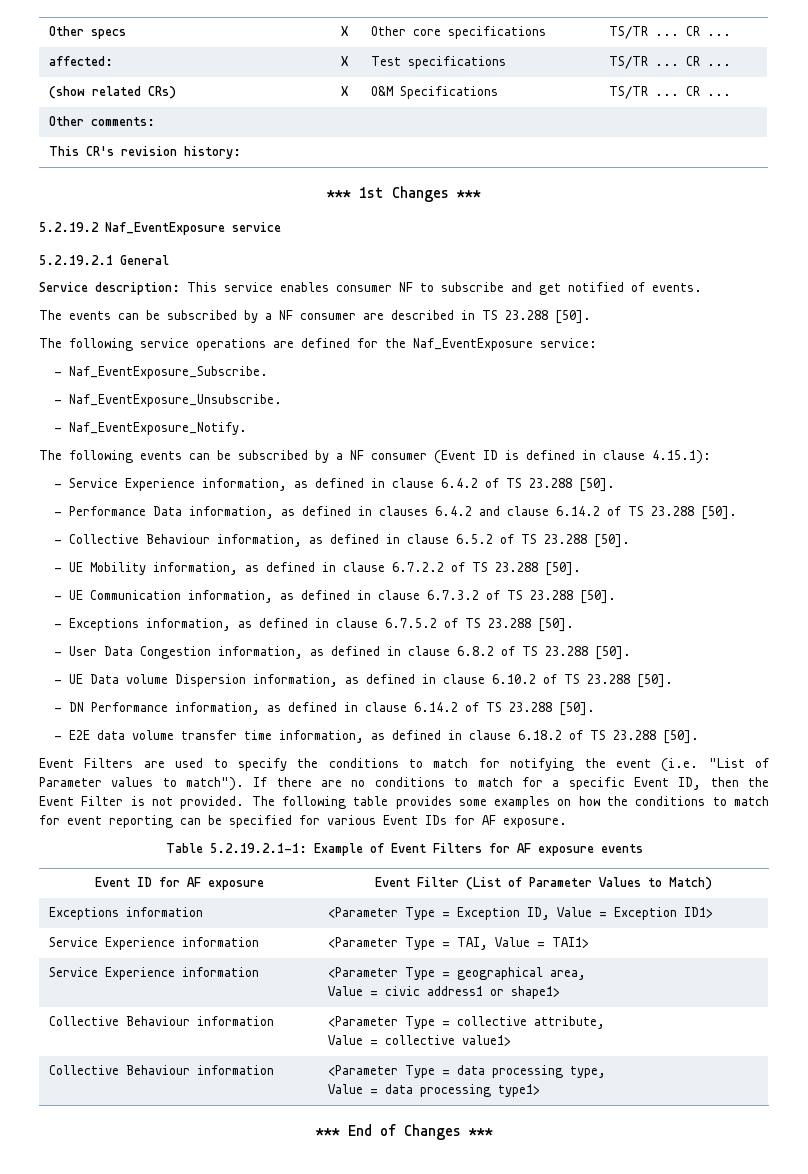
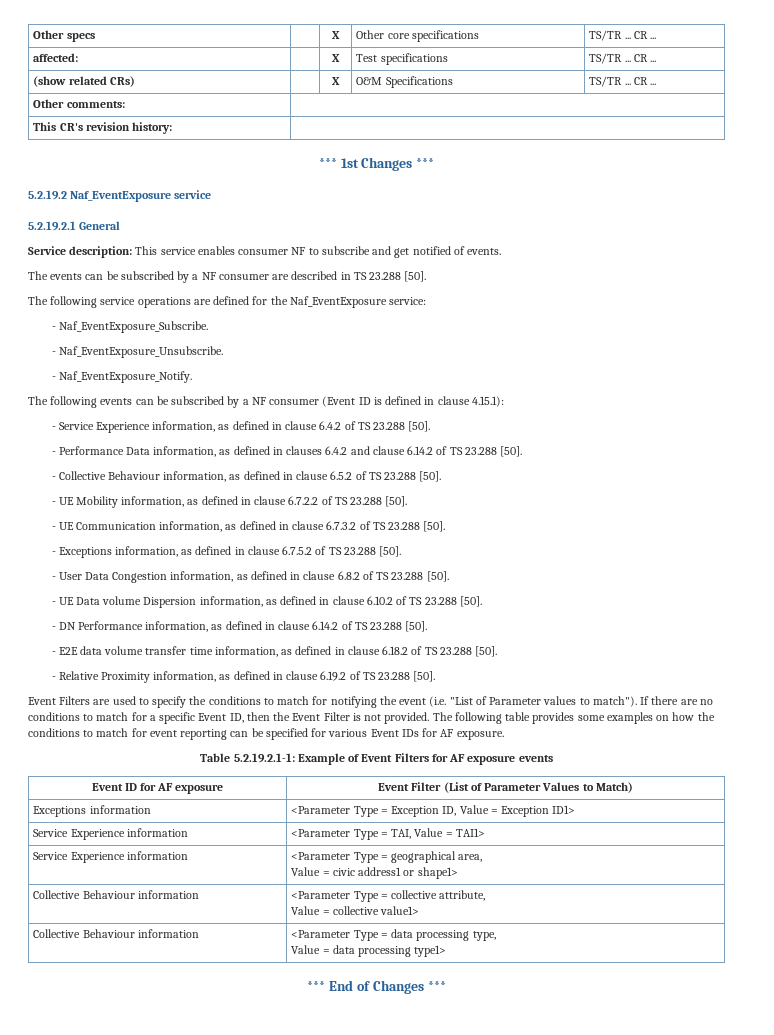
(700, 737) none -> [51,671,436,683] // - Relative Proximity information, as defined in clause 6.19.2 of TS 23.288 [50].

